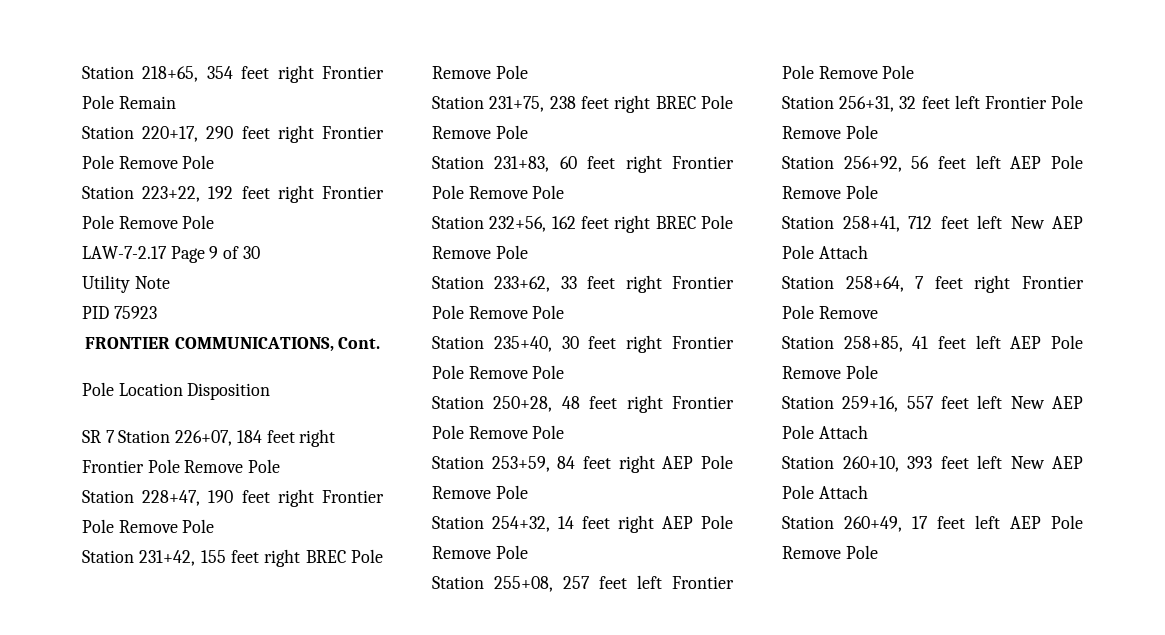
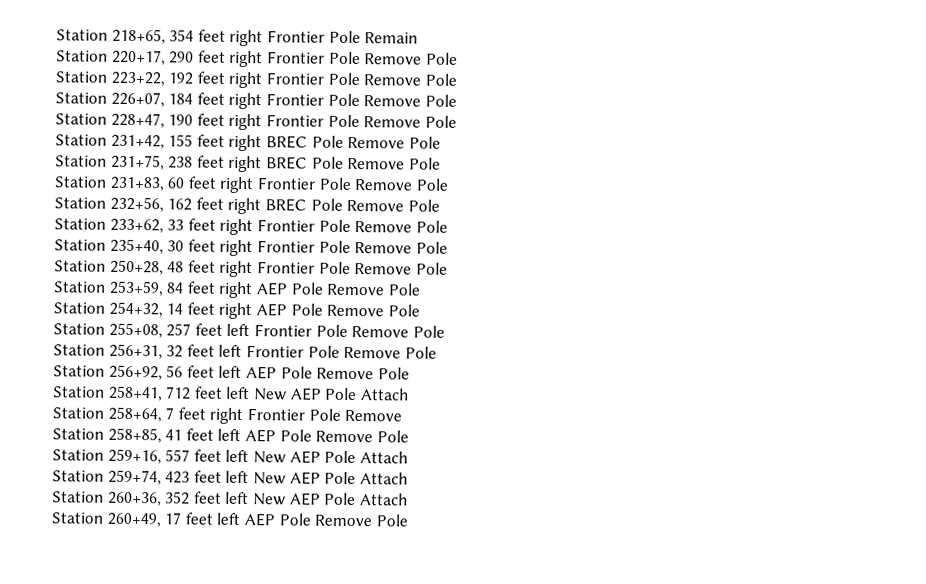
[82,246,260,263] [82,275,170,293] [82,306,157,319] [84,337,381,352] [82,382,271,400] [82,430,115,443] LAW-7-2.17 Page 9 of 30 // Utility Note // PID 75923 // FRONTIER COMMUNICATIONS, Cont. // Pole Location Disposition // SR 7 -> (457, 79) none
[842,456,932,472] 260+10, 393 -> [107,469,408,486] [52,491,191,507] 259+74, 423 feet left New AEP Pole Attach // Station 260+36, 352

